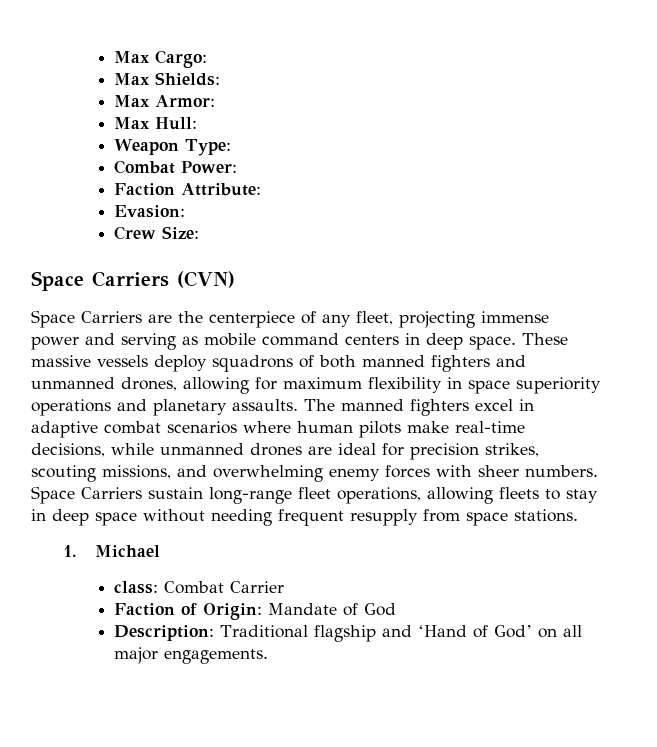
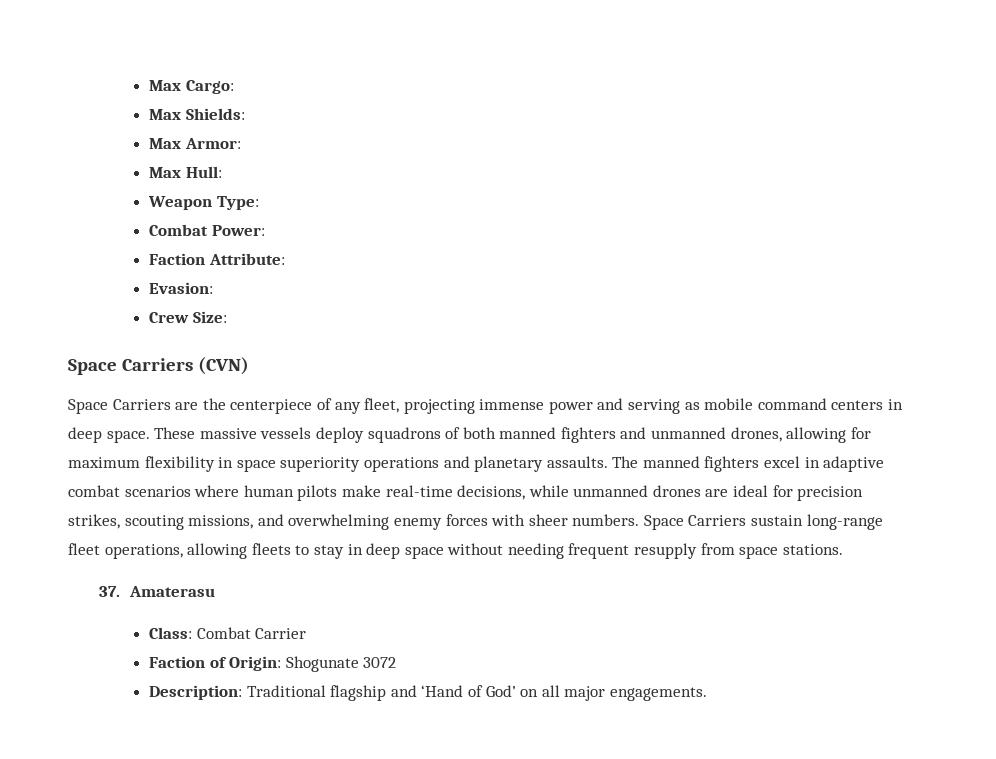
[63,545,161,557] [114,581,159,594] 1. Michael // class: -> [99,586,216,597] [148,627,192,639] 37. Amaterasu // Class:
[268,603,397,616] Mandate of God -> [285,656,397,672] Shogunate 3072

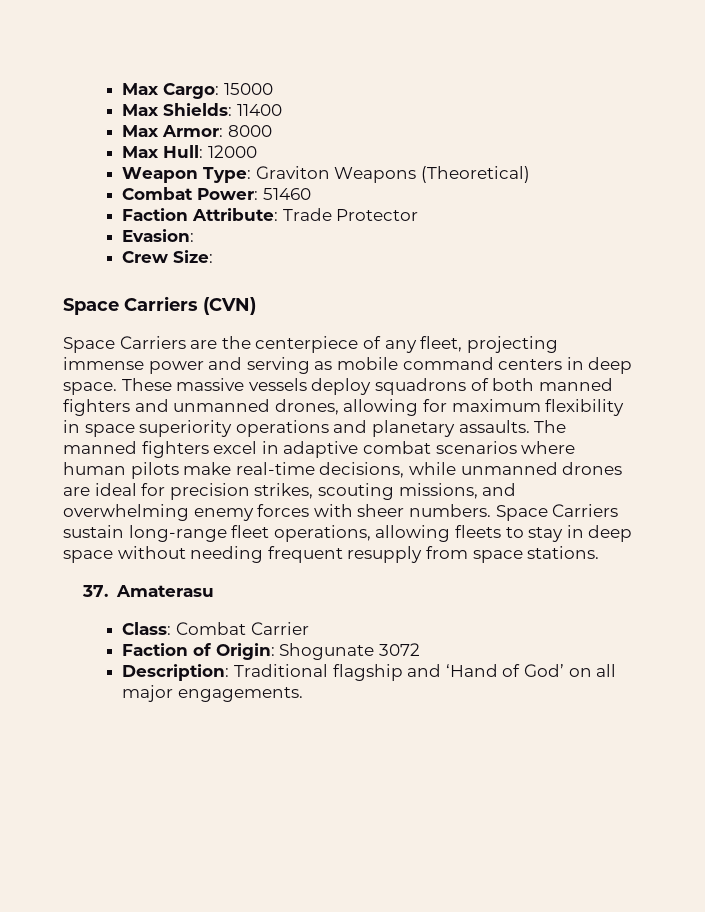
(234, 87) none -> [223,83,273,95] 15000
(245, 114) none -> [236,104,282,116] 11400
(241, 143) none -> [227,125,272,137] 8000
(222, 172) none -> [207,145,257,158] 12000
(259, 203) none -> [255,166,530,183] Graviton Weapons (Theoretical)
(265, 230) none -> [262,188,311,200] 51460
(285, 259) none -> [282,208,419,221] Trade Protector

